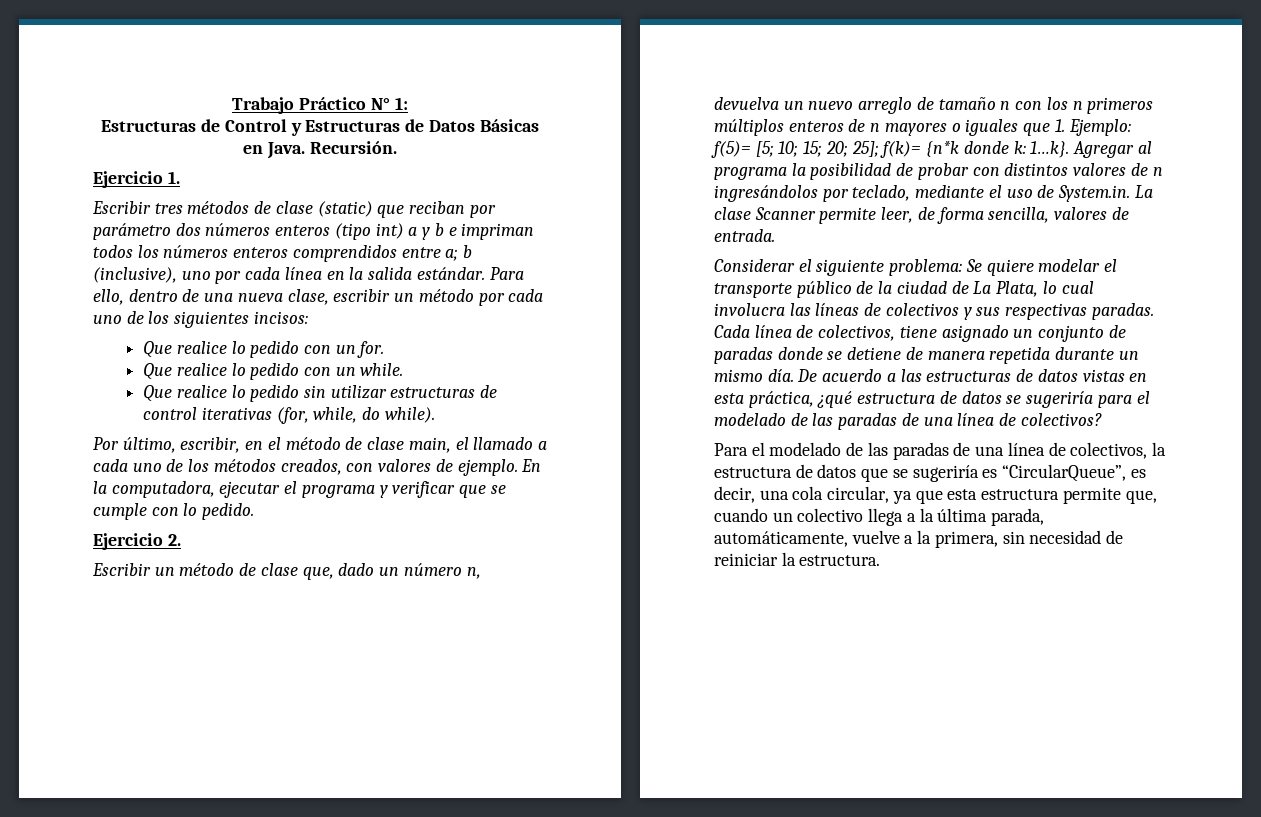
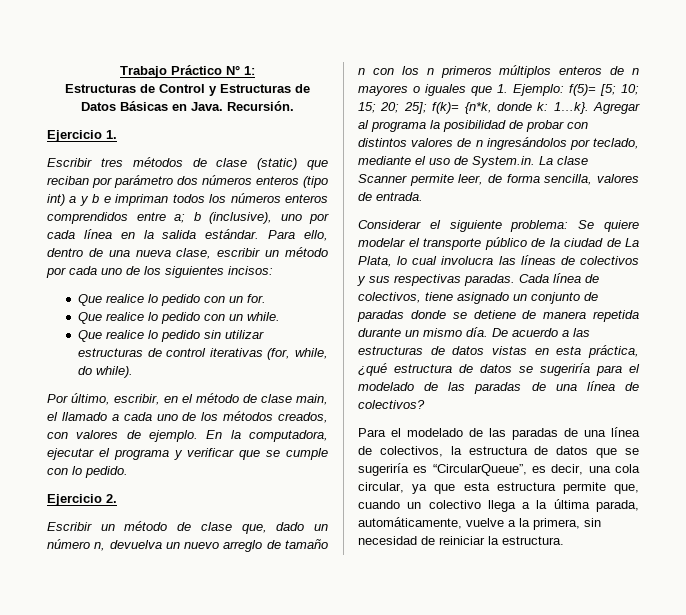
[926,141,960,157] {n*k -> [464,102,492,114] {n*k,

